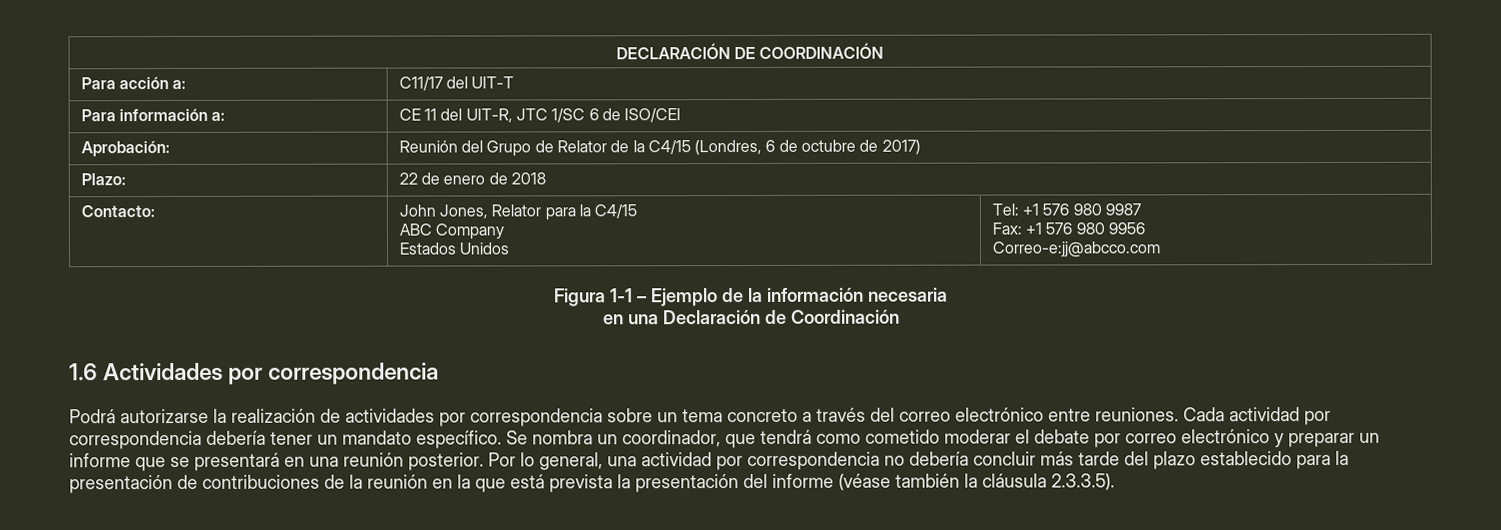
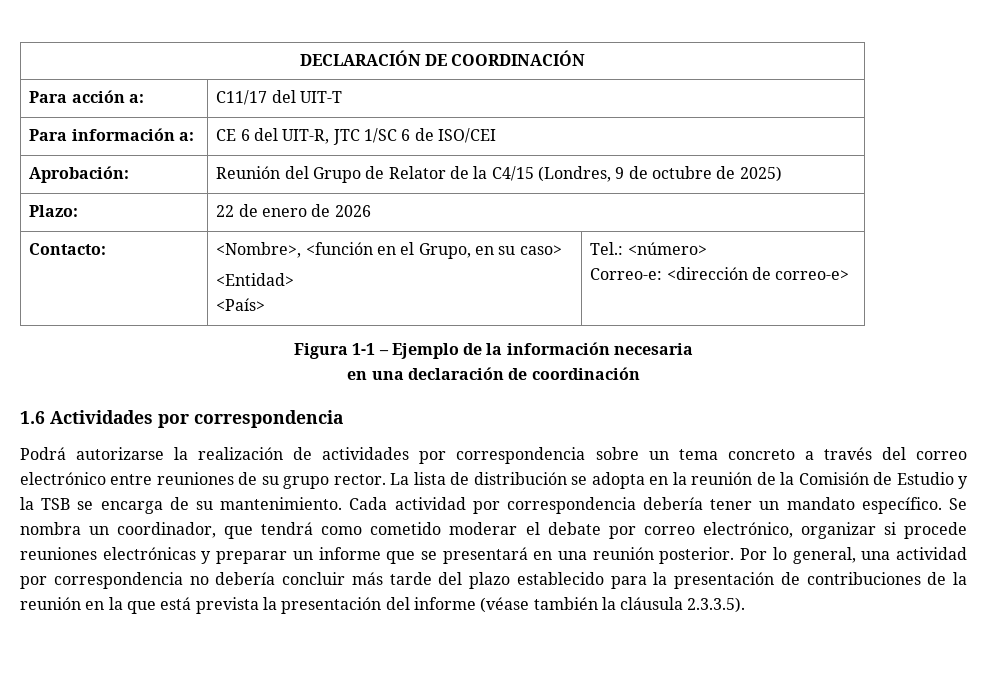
[423,108,437,121] 11 -> [240,129,250,141] 6
[765,139,776,152] 6 -> [615,167,625,179] 9
[881,139,921,155] 2017) -> [739,166,782,182] 2025)
[510,172,546,185] 2018 -> [334,205,371,217] 2026
[398,204,638,221] [398,223,504,240] [398,242,509,255] [991,203,1141,216] [991,222,1145,235] [991,241,1160,258] John Jones, Relator para la C4/15 // ABC Company // Estados Unidos | Tel: +1 576 980 9987 // Fax: +1 576 980 9956 // Correo-e:jj@abcco.com -> [216,242,562,259] [216,273,295,286] [216,298,266,311] [590,242,707,255] [590,267,850,280] <Nombre>, <función en el Grupo, en su caso> // <Entidad> // <País> | Tel.: <número> // Correo-e: <dirección de correo-e>
[662,309,900,325] Declaración de Coordinación -> [408,367,640,380] declaración de coordinación
[1095,407,1179,422] reuniones. -> [156,472,969,489] [20,497,343,514] reuniones de su grupo rector. La lista de distribución se adopta en la reunión de la Comisión de Estudio y la TSB se encarga de su mantenimiento.
[1181,429,1270,444] electrónico -> [702,522,968,539] [20,547,196,560] electrónico, organizar si procede reuniones electrónicas

